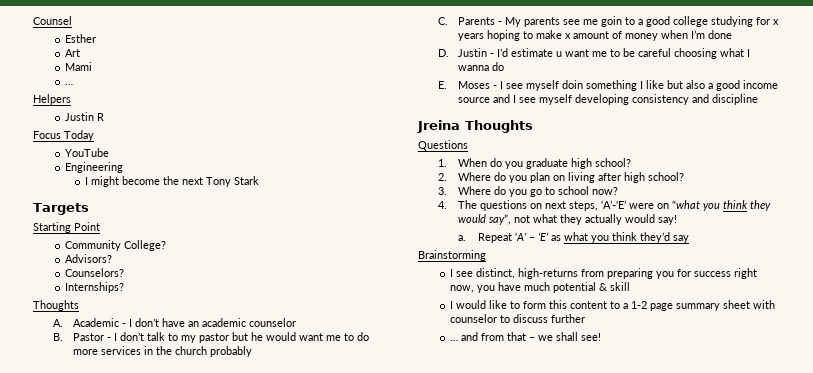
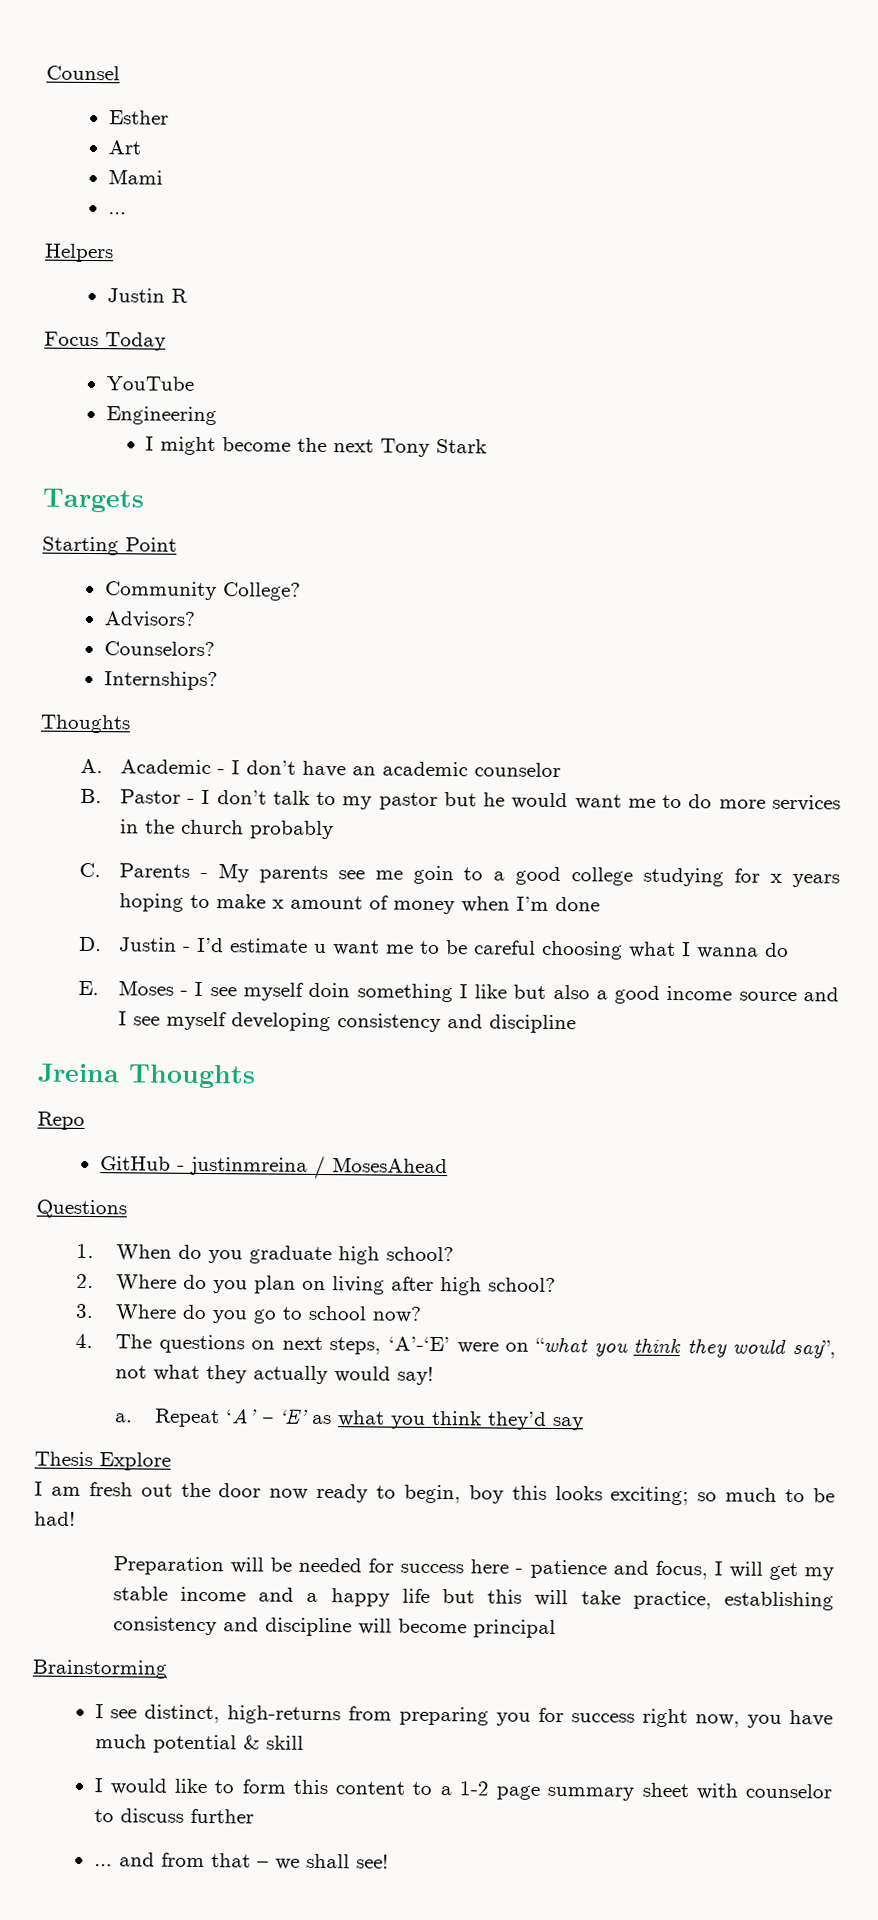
(533, 126) none -> [37,1111,85,1130] [99,1155,448,1180] // Repo // GitHub - justinmreina / MosesAhead
(690, 239) none -> [34,1451,171,1471] [34,1481,835,1506] [34,1511,76,1526] [112,1556,834,1581] [112,1586,834,1611] [112,1616,556,1639] // Thesis Explore // I am fresh out the door now ready to begin, boy this looks exciting; so much to be had! // Preparation will be needed for success here - patience and focus, I will get my stable income and a happy life but this will take practice, establishing consistency and discipline will become principal

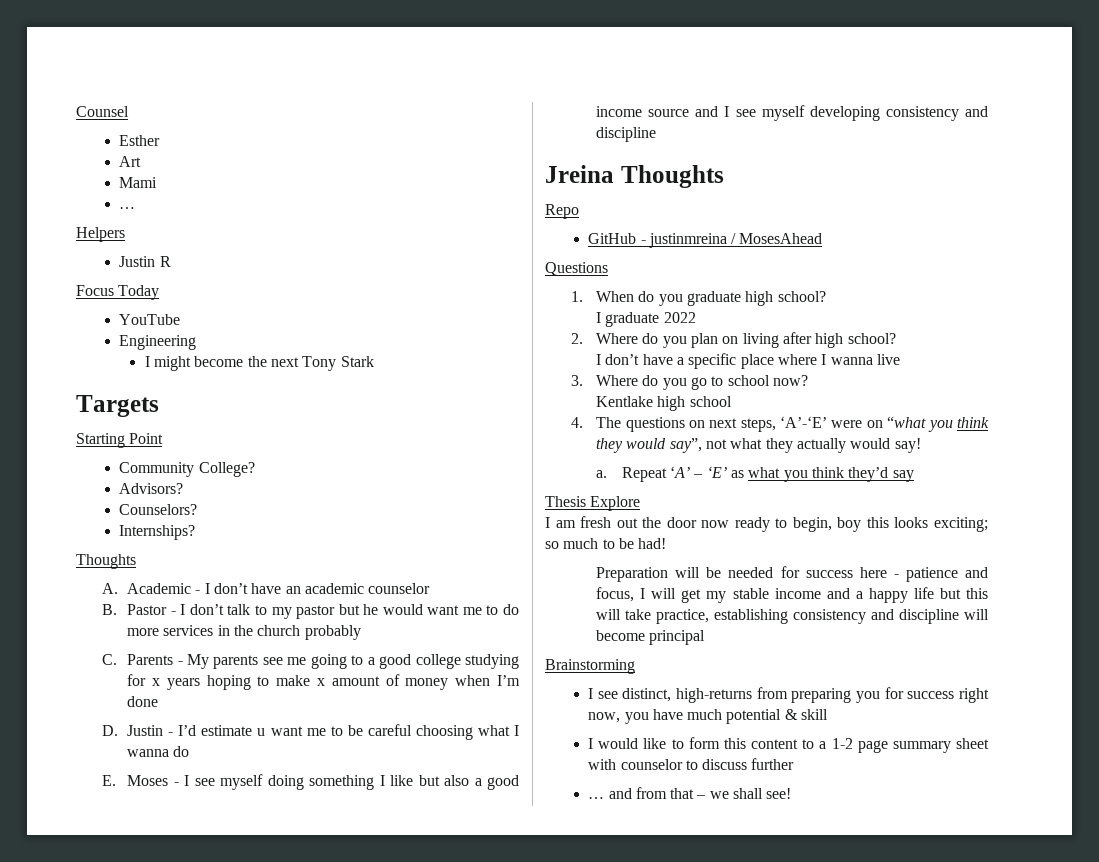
[412,865,454,885] goin -> [310,654,347,669] going
[308,982,351,998] doin -> [267,775,304,790] doing
(454, 1254) none -> [596,312,696,327] // I graduate 2022
(556, 1285) none -> [596,353,901,369] // I don’t have a specific place where I wanna live
(422, 1314) none -> [596,396,732,411] // Kentlake high school

